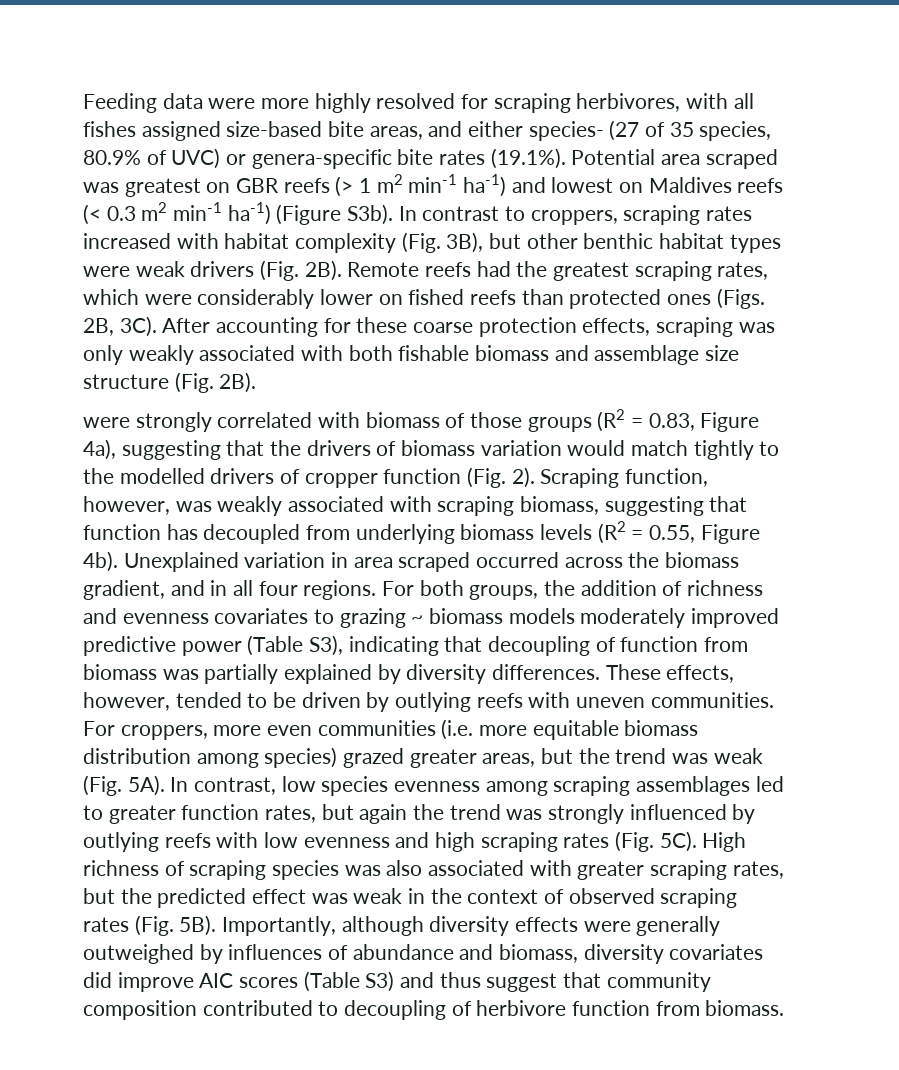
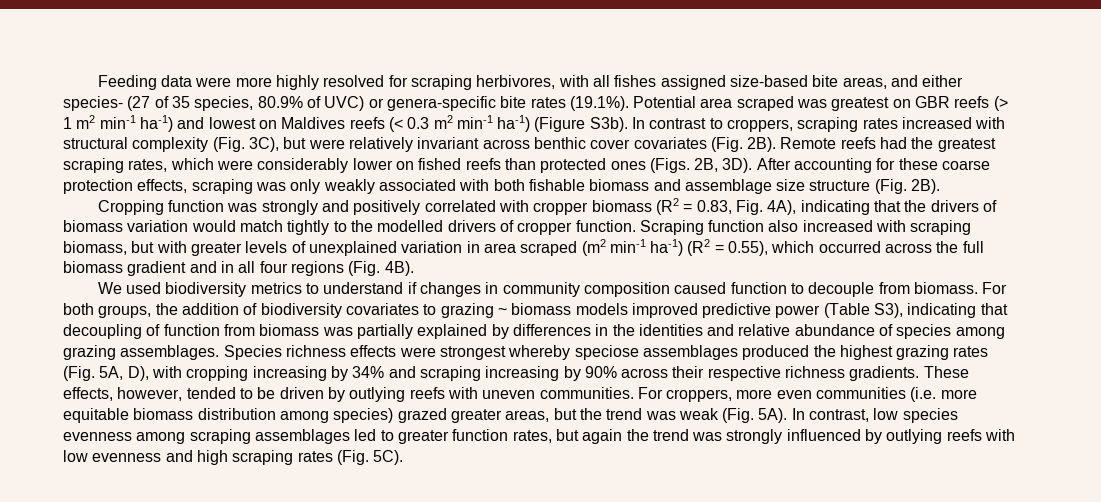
[224,233,290,249] habitat -> [63,137,128,149] structural
[446,232,781,253] [83,261,255,277] 3B), but other benthic habitat types were weak drivers -> [248,137,707,152] 3C), but were relatively invariant across benthic cover covariates
[119,316,157,337] 3C). -> [722,158,753,173] 3D).
[83,409,760,432] [83,439,221,460] were strongly correlated with biomass of those groups (R2 = 0.83, Figure 4a), suggesting -> [97,198,870,215] Cropping function was strongly and positively correlated with cropper biomass (R2 = 0.83, Fig. 4A), indicating
[383,467,709,488] [83,496,748,516] [83,521,760,544] [83,551,740,572] [83,580,377,600] function (Fig. 2). Scraping function, however, was weakly associated with scraping biomass, suggesting that function has decoupled from underlying biomass levels (R2 = 0.55, Figure 4b). Unexplained variation in area scraped occurred across the biomass gradient, and in all four regions. -> [575,220,972,235] [63,239,984,256] [63,261,414,276] [97,282,978,297] function. Scraping function also increased with scraping biomass, but with greater levels of unexplained variation in area scraped (m2 min-1 ha-1) (R2 = 0.55), which occurred across the full biomass gradient and in all four regions (Fig. 4B). // We used biodiversity metrics to understand if changes in community composition caused function to decouple from biomass.
[687,580,764,596] [83,608,209,624] richness and evenness -> [260,303,342,318] biodiversity
[580,608,686,628] moderately -> (628, 309) none
[406,664,601,684] diversity differences. -> [512,324,1005,339] [63,345,989,360] [63,366,920,381] differences in the identities and relative abundance of species among grazing assemblages. Species richness effects were strongest whereby speciose assemblages produced the highest grazing rates (Fig. 5A, D), with cropping increasing by 34% and scraping increasing by 90% across their respective richness gradients.
[702,832,747,852] [83,860,784,880] [83,888,738,908] [83,915,721,936] [83,944,764,964] [83,971,711,992] [83,1000,785,1020] High richness of scraping species was also associated with greater scraping rates, but the predicted effect was weak in the context of observed scraping rates (Fig. 5B). Importantly, although diversity effects were generally outweighed by influences of abundance and biomass, diversity covariates did improve AIC scores (Table S3) and thus suggest that community composition contributed to decoupling of herbivore function from biomass. -> (404, 457) none

